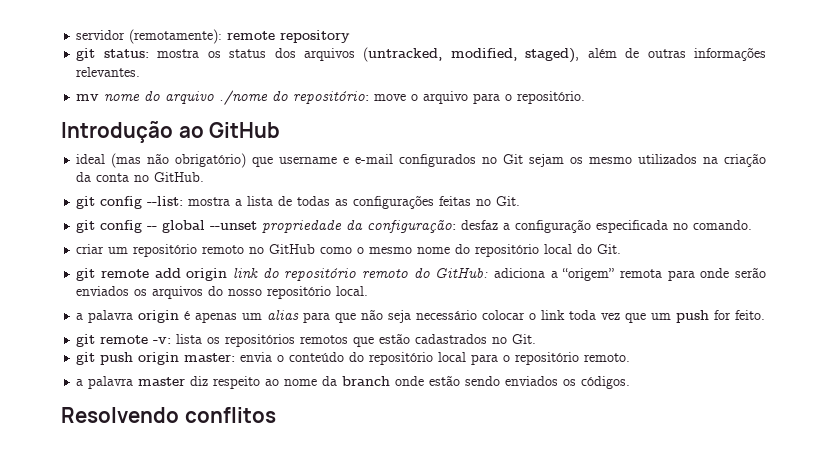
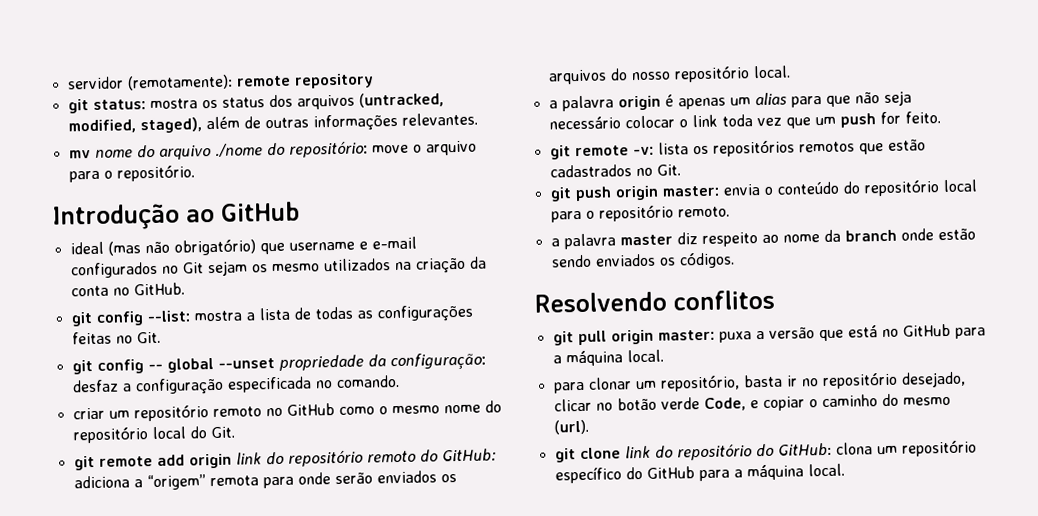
(276, 415) none -> [552,323,986,346] [552,349,664,367] [553,371,966,394] [553,393,951,412] [553,419,589,435] [554,439,977,463] [554,463,845,484] // git pull origin master: puxa a versão que está no GitHub para a máquina local. // para clonar um repositório, basta ir no repositório desejado, clicar no botão verde Code, e copiar o caminho do mesmo (url). // git clone link do repositório do GitHub: clona um repositório específico do GitHub para a máquina local.

